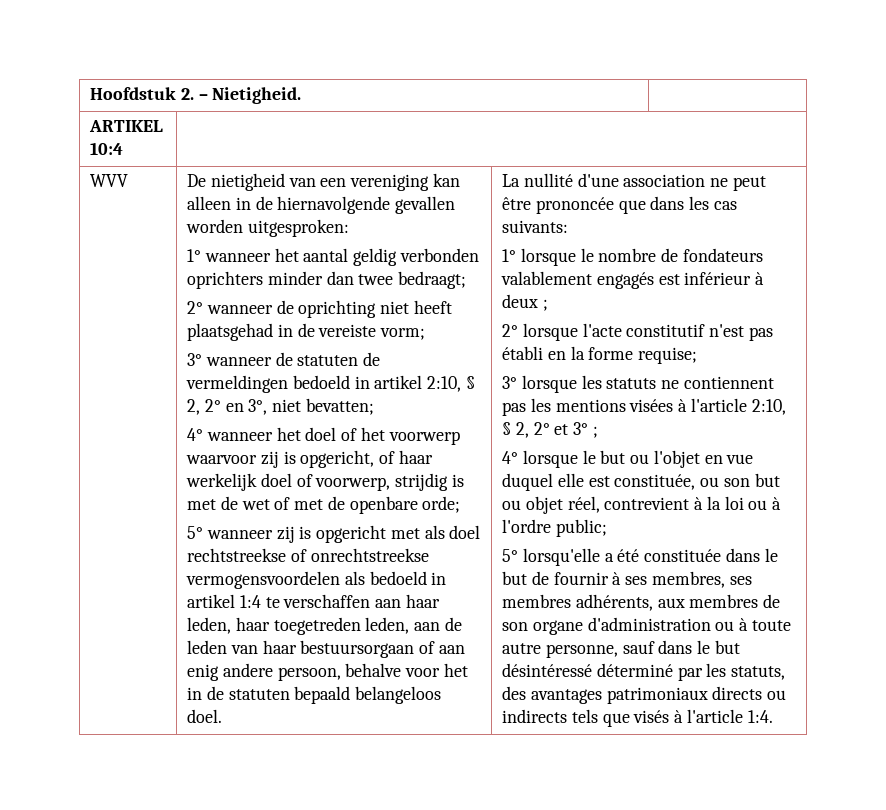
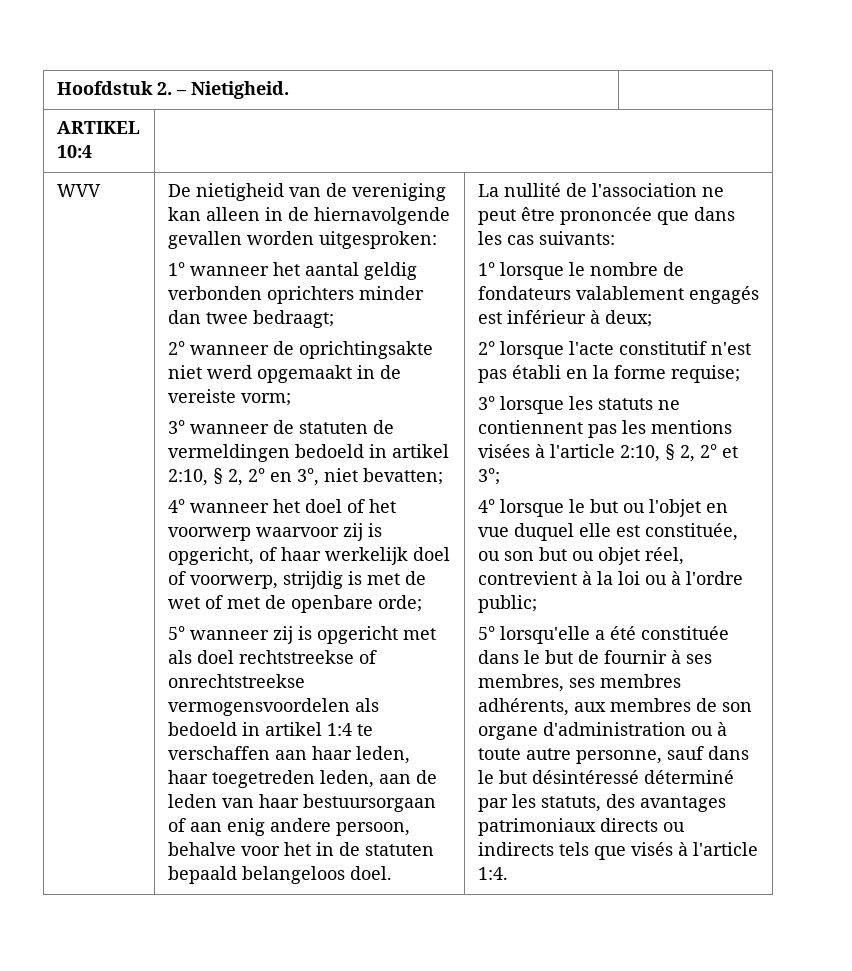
[320,178,347,187] een -> [325,183,347,197] de
[298,300,452,318] [187,323,274,341] oprichting niet heeft plaatsgehad -> [298,341,433,359] [167,365,352,383] oprichtingsakte niet werd opgemaakt
[577,173,706,187] d'une association -> [565,183,697,197] de l'association
[502,294,548,311] deux ; -> [604,310,652,327] deux;
[573,422,598,438] 3° ; -> [477,468,500,485] 3°;

